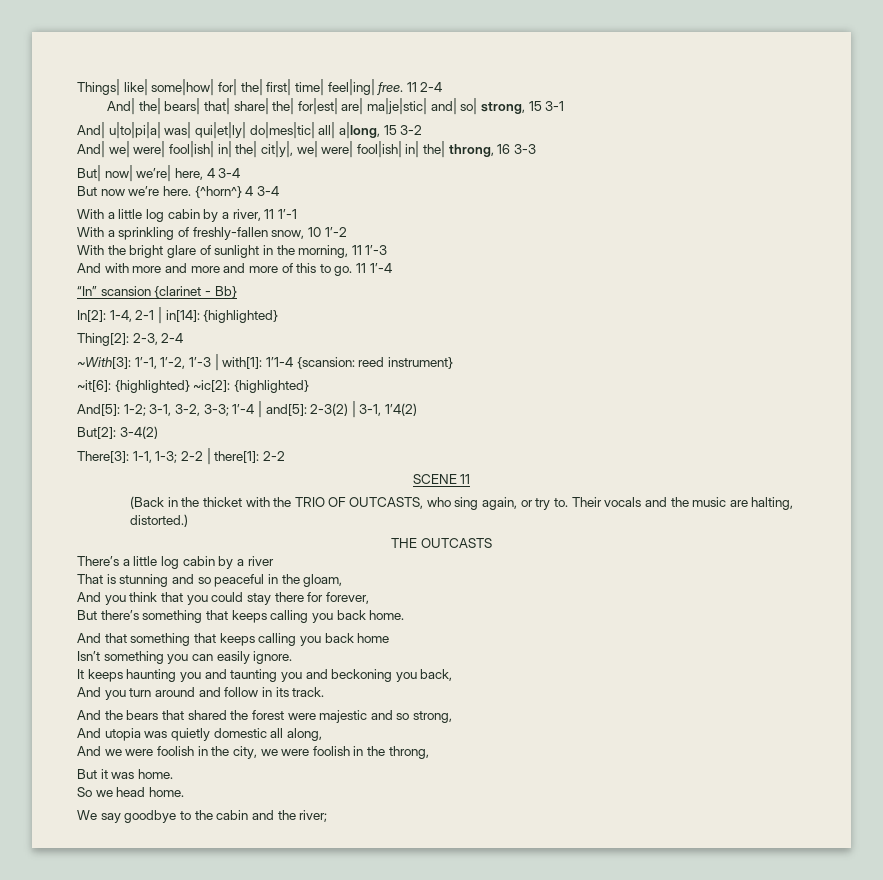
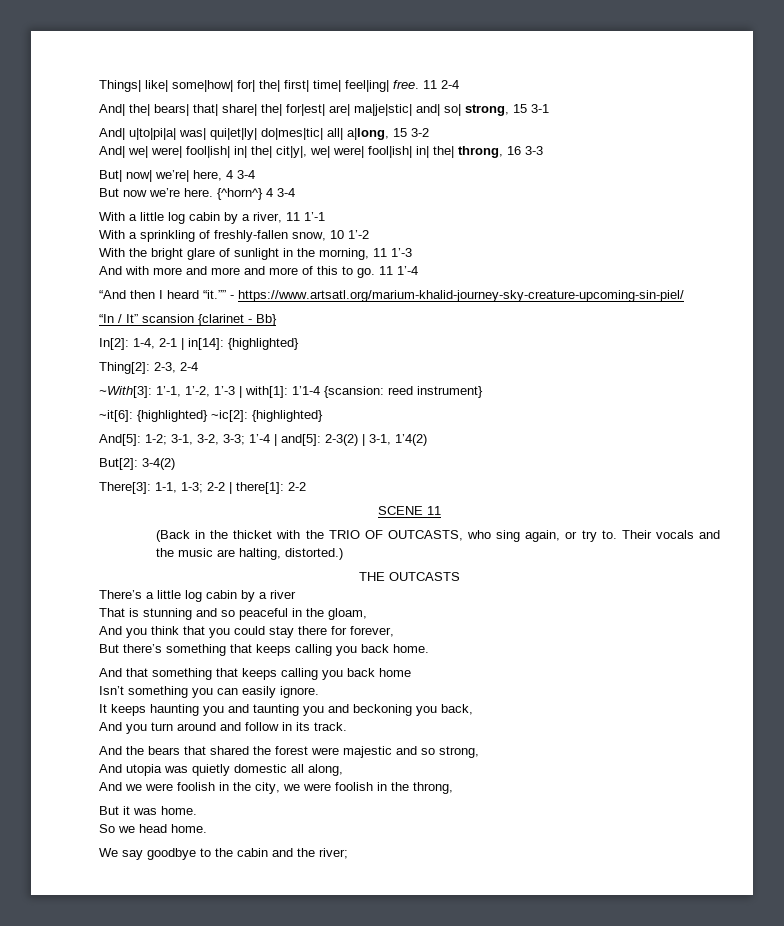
[77,286,97,296] “In” -> [99,290,684,302] [99,314,138,323] “And then I heard “it.”” - https://www.artsatl.org/marium-khalid-journey-sky-creature-upcoming-sin-piel/ // “In / It”

